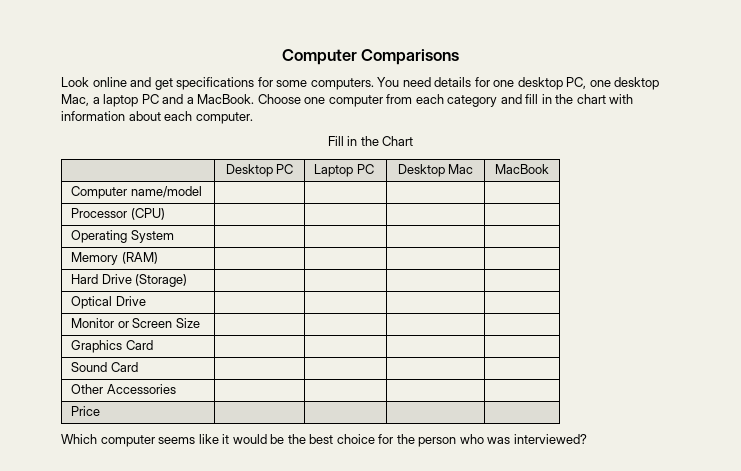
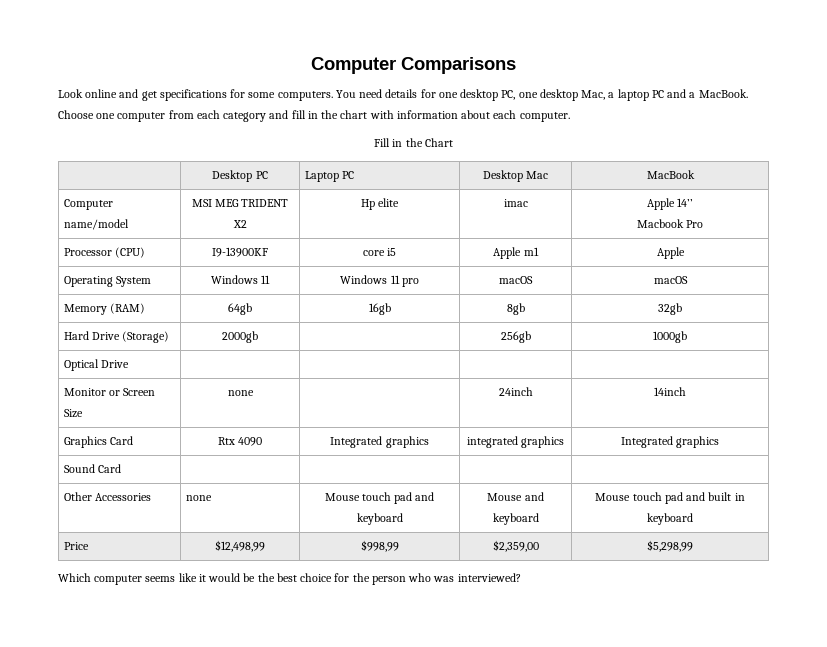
[71,208,165,220] [71,230,174,243] [71,252,158,265] | | | // Processor (CPU) | | | | // Operating System | | | | // Memory (RAM) | | | | -> [191,199,289,207] [232,220,247,228] [360,198,400,210] [503,199,528,207] [646,198,694,210] [636,219,704,228] [63,247,146,258] [212,247,268,257] [362,248,397,256] [493,247,539,259] [656,247,685,259] [63,276,152,287] [210,275,271,284] [340,275,419,287] [499,276,533,284] [653,276,688,284] [63,303,146,315] [228,303,252,315] [368,303,391,315] [506,303,525,315] [658,303,682,315] MSI MEG TRIDENT X2 | Hp elite | imac | Apple 14’’ // Macbook Pro // Processor (CPU) | I9-13900KF | core i5 | Apple m1 | Apple // Operating System | Windows 11 | Windows 11 pro | macOS | macOS // Memory (RAM) | 64gb | 16gb | 8gb | 32gb
(188, 280) | | | -> [222,331,258,343] [500,331,531,343] [653,331,687,343] 2000gb | | 256gb | 1000gb
(200, 323) | | | -> [227,390,254,396] [498,387,533,396] [654,387,686,396] none | | 24inch | 14inch
[71,362,138,372] [71,384,176,394] [71,406,101,416] | | | // Sound Card | | | | // Other Accessories | | | | // Price | | | | -> [217,437,263,446] [330,436,429,448] [466,436,565,448] [620,436,720,448] [63,464,122,473] [63,492,152,501] [185,495,212,501] [324,492,435,504] [356,513,403,525] [487,492,544,501] [492,513,539,525] [595,492,745,504] [647,513,693,525] [63,542,89,550] [215,540,265,552] [360,540,399,552] [492,540,539,552] [647,540,693,552] Rtx 4090 | Integrated graphics | integrated graphics | Integrated graphics // Sound Card | | | | // Other Accessories | none | Mouse touch pad and keyboard | Mouse and keyboard | Mouse touch pad and built in keyboard // Price | $12,498,99 | $998,99 | $2,359,00 | $5,298,99

